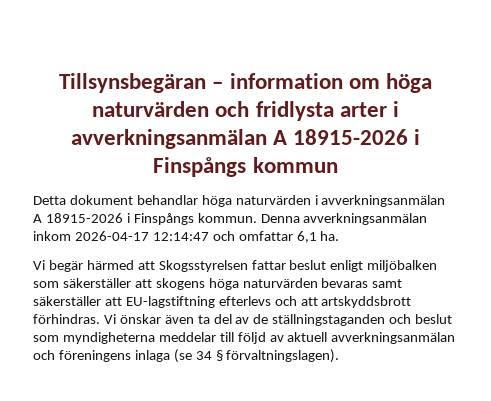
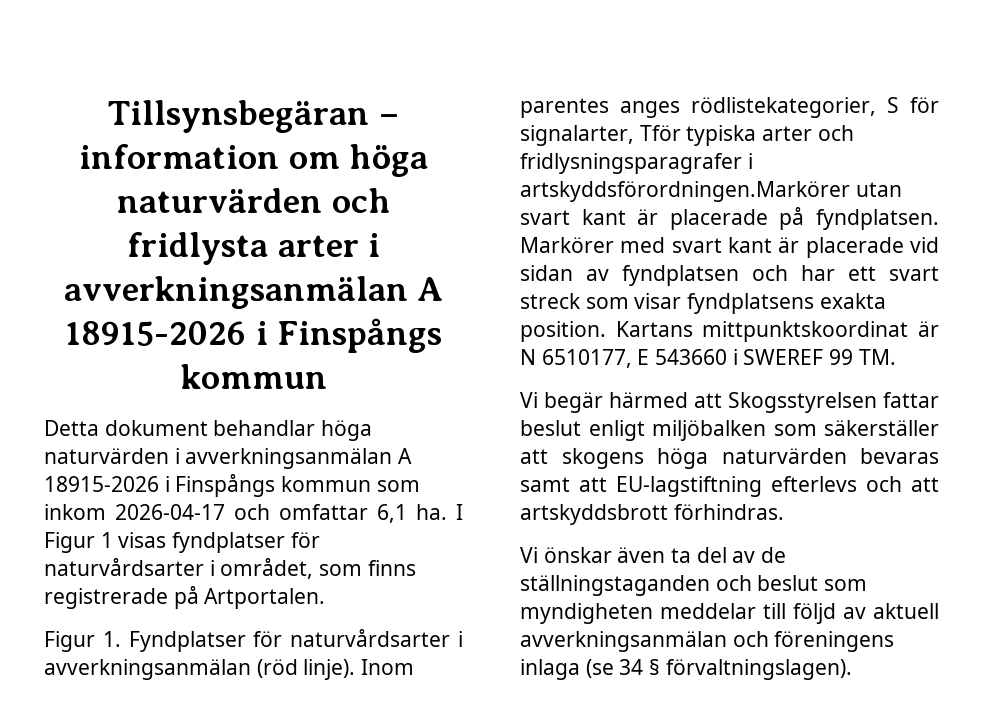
[197,213,428,225] kommun. Denna avverkningsanmälan -> [281,476,420,492] kommun som
[152,232,209,241] 12:14:47 -> (225, 512) none
(340, 236) none -> [456,504,463,520] [44,532,320,553] [44,558,416,579] [44,586,326,609] [44,629,464,652] [44,659,415,680] [520,97,939,118] [520,125,854,146] [520,153,753,174] [520,181,902,202] [520,207,939,230] [520,237,939,258] [520,265,939,286] [520,293,886,314] [520,321,939,342] [520,349,896,368] I Figur 1 visas fyndplatser för naturvårdsarter i området, som finns registrerade på Artportalen. // Figur 1. Fyndplatser för naturvårdsarter i avverkningsanmälan (röd linje). Inom parentes anges rödlistekategorier, S för signalarter, Tför typiska arter och fridlysningsparagrafer i artskyddsförordningen.Markörer utan svart kant är placerade på fyndplatsen. Markörer med svart kant är placerade vid sidan av fyndplatsen och har ett svart streck som visar fyndplatsens exakta position. Kartans mittpunktskoordinat är N 6510177, E 543660 i SWEREF 99 TM.
[33,296,101,306] säkerställer -> (570, 484) none
(100, 319) none -> (784, 512) //
[62,332,155,344] myndigheterna -> [520,603,653,624] myndigheten

